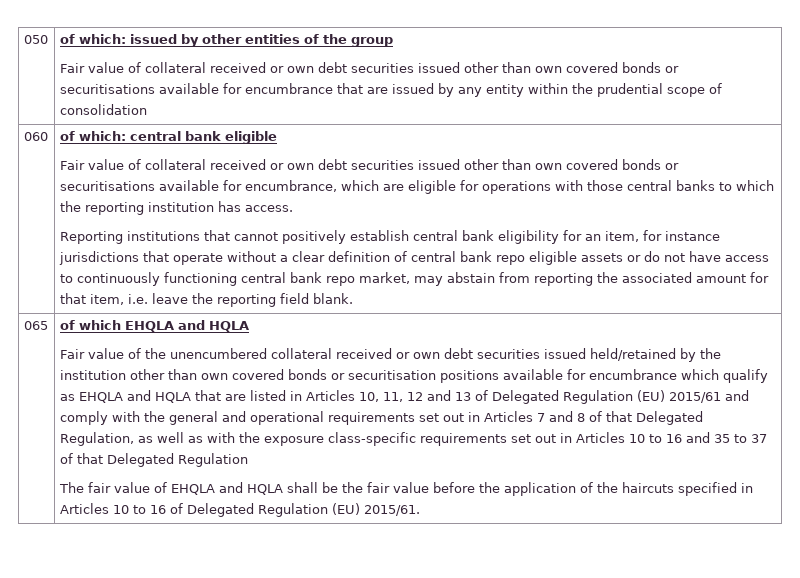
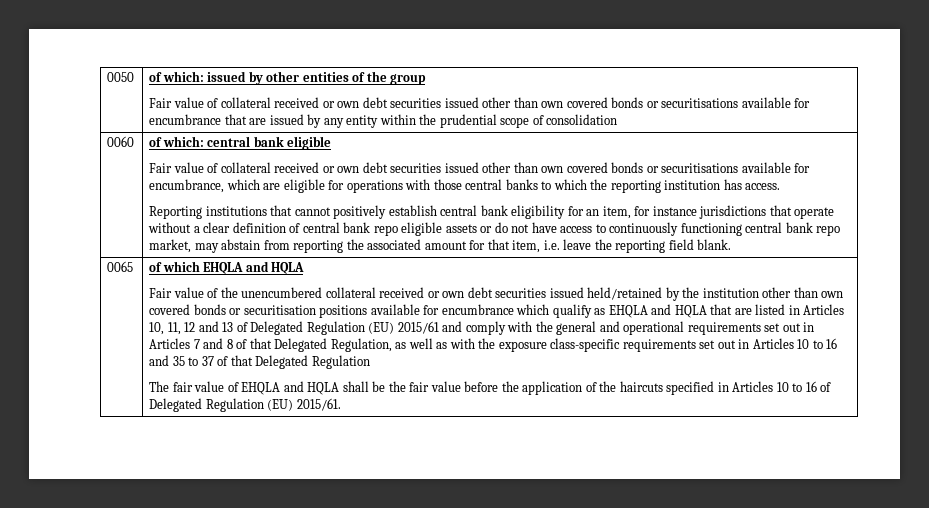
[23,35,48,44] 050 -> [107,72,135,82] 0050
[23,132,48,141] 060 -> [107,136,135,147] 0060
[23,321,48,330] 065 -> [107,261,134,272] 0065

